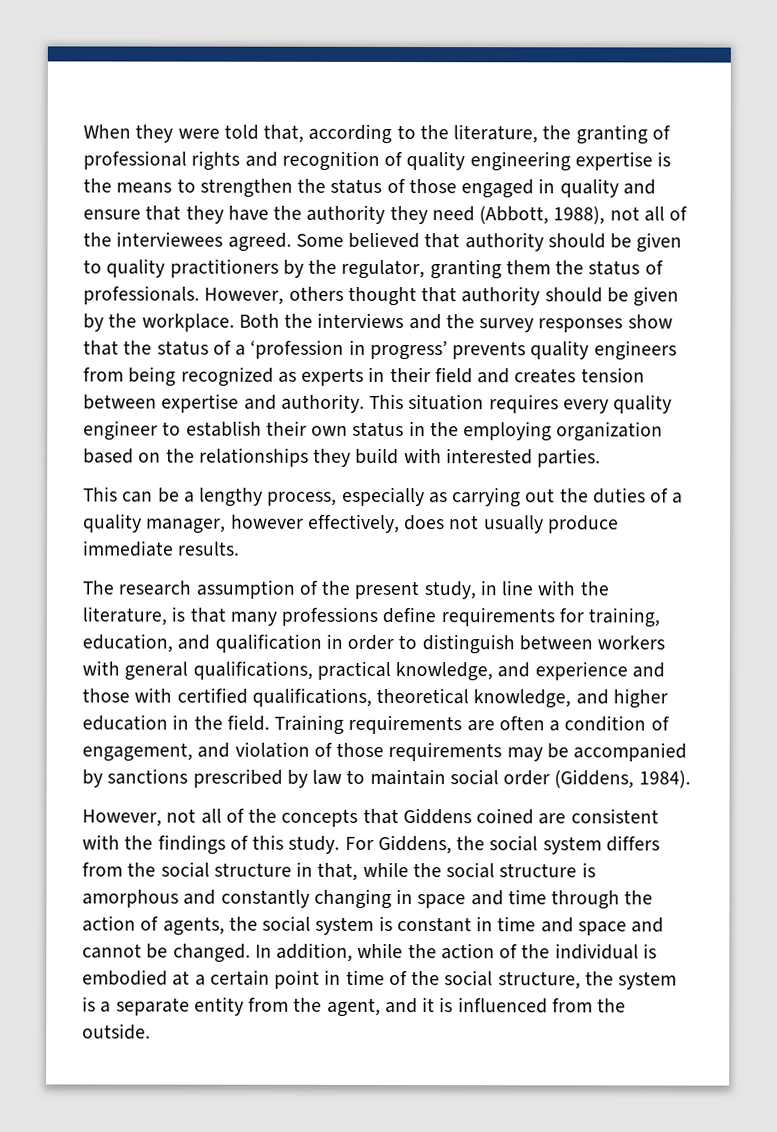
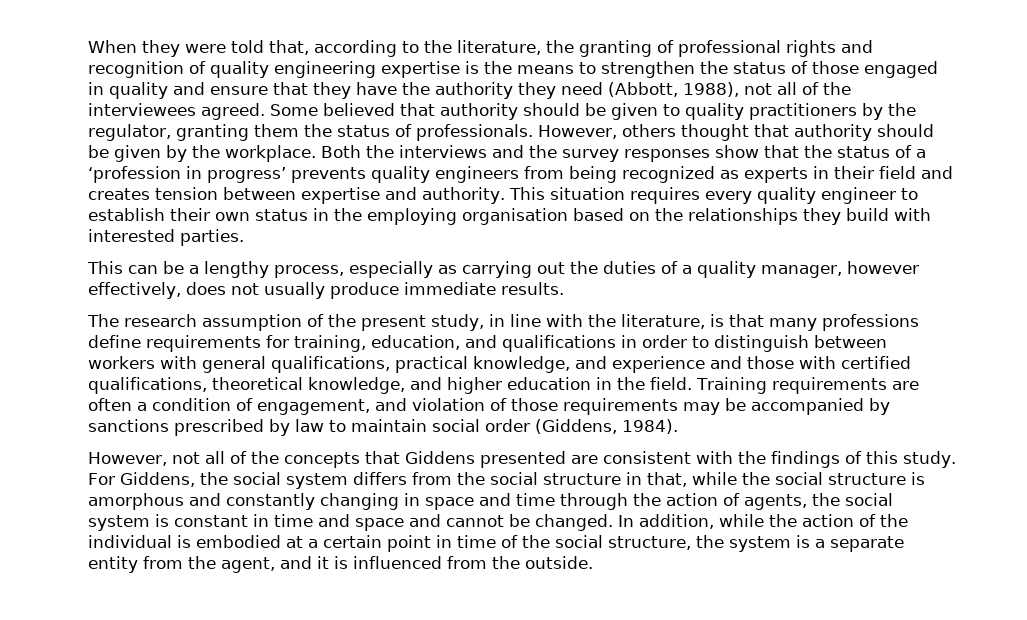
[556,421,664,442] organization -> [462,208,568,225] organisation
[214,633,322,653] qualification -> [502,335,616,352] qualifications
[476,808,535,825] coined -> [480,451,566,468] presented

